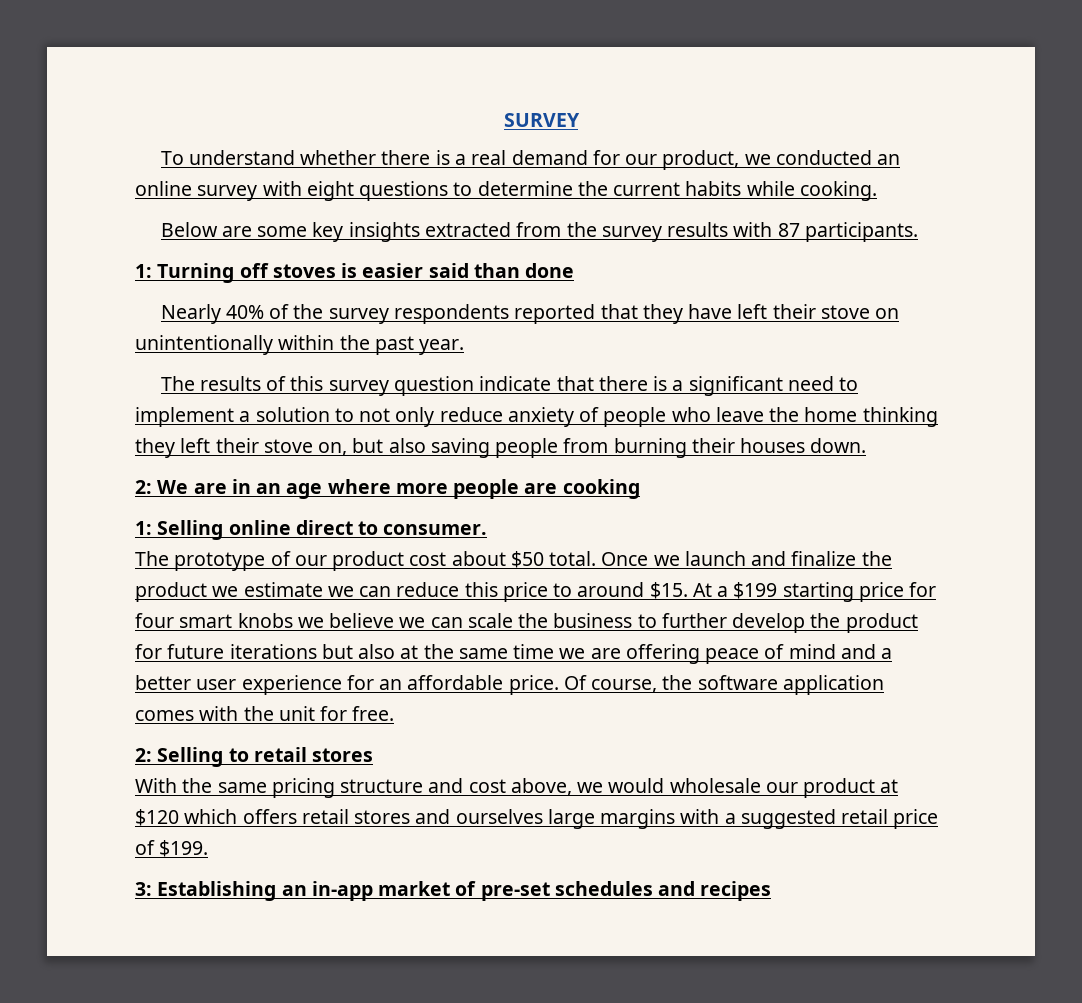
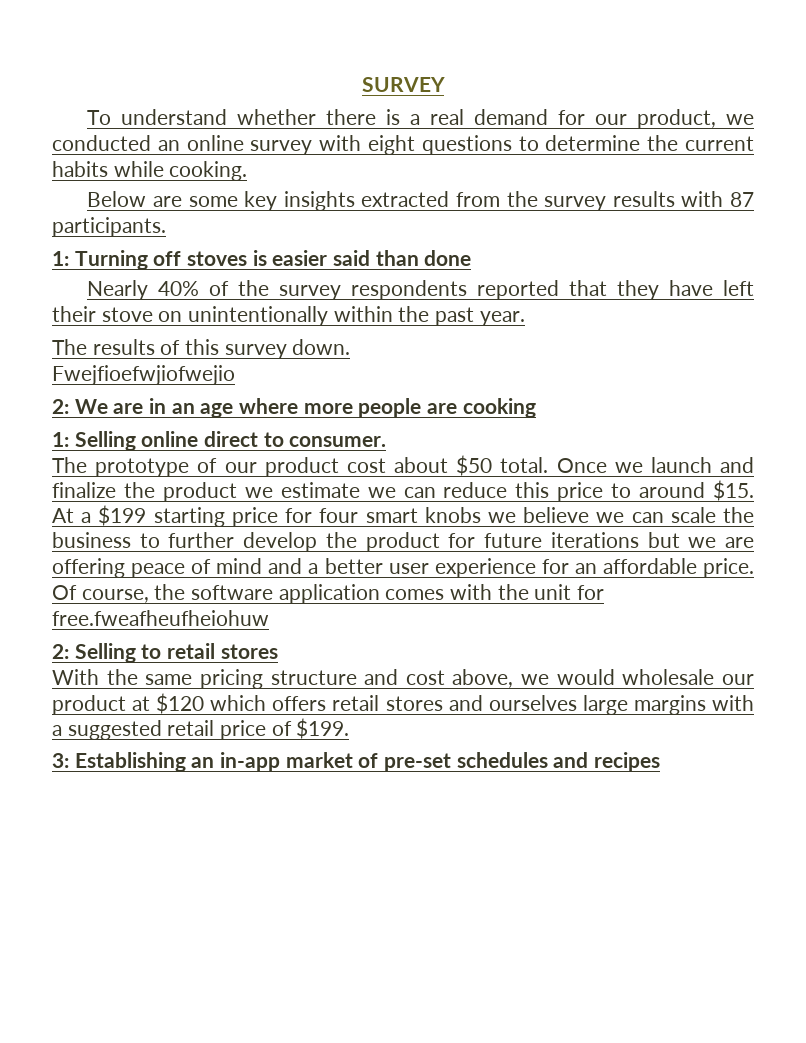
[393,376,859,396] [135,407,938,427] [135,438,806,458] question indicate that there is a significant need to implement a solution to not only reduce anxiety of people who leave the home thinking they left their stove on, but also saving people from burning their houses -> (287, 351) none
(867, 445) none -> [52,365,235,385] // Fwejfioefwjiofwejio
[358,644,555,659] also at the same time -> (680, 540) none
[352,706,395,721] free. -> [52,610,269,626] free.fweafheufheiohuw

